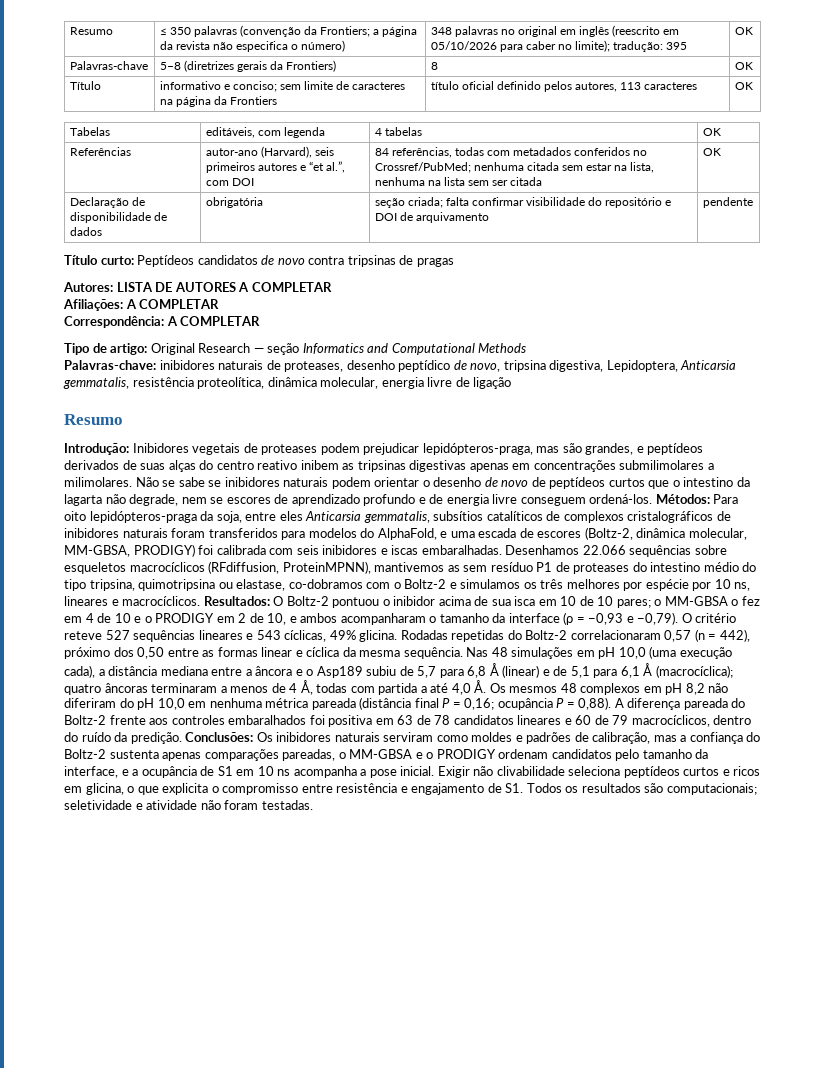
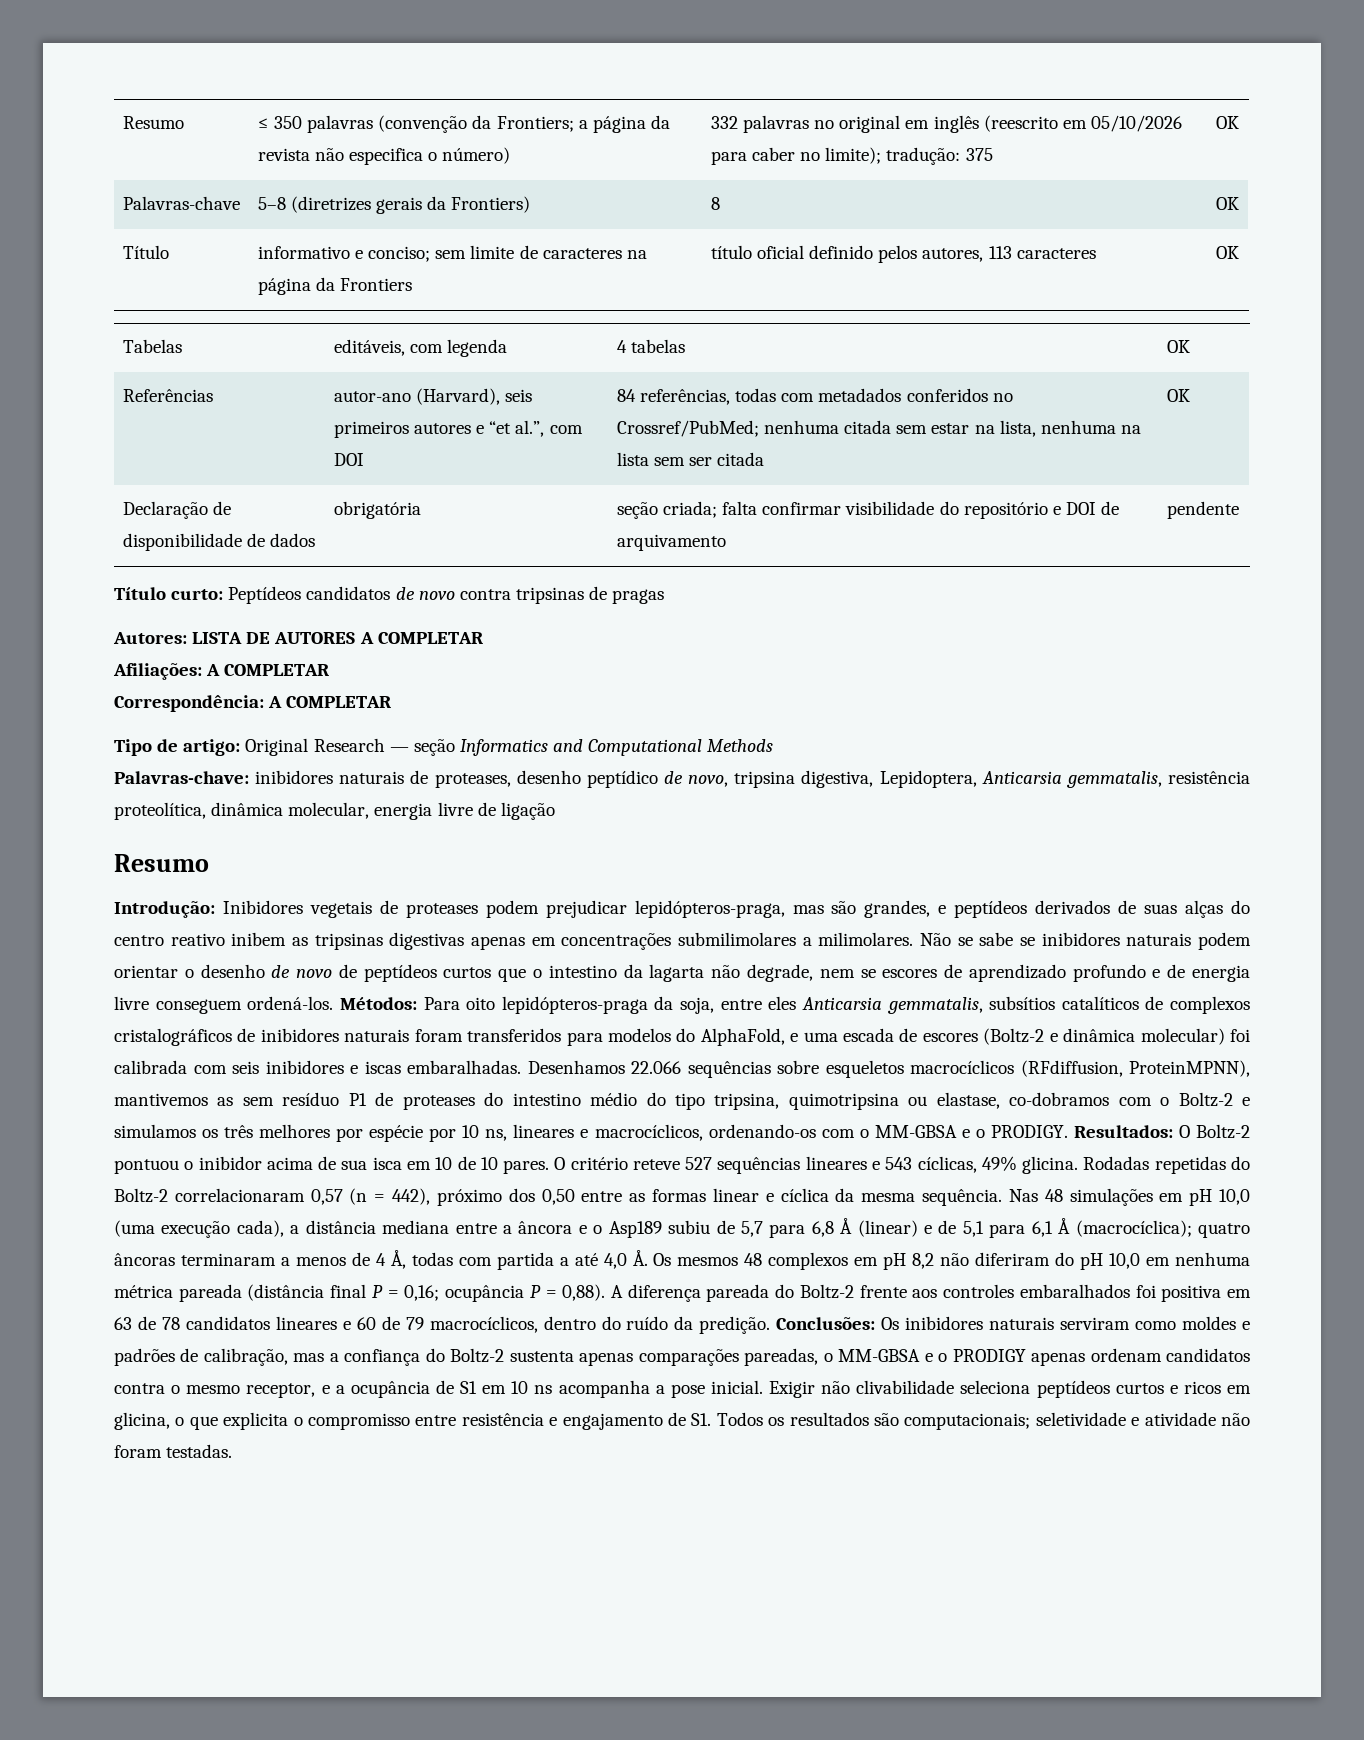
[430,27,452,35] 348 -> [710,116,738,129] 332
[666,42,688,50] 395 -> [965,148,993,161] 375
[584,527,747,540] [64,544,195,557] (Boltz-2, dinâmica molecular, MM-GBSA, PRODIGY) -> [983,1028,1225,1045] (Boltz-2 e dinâmica molecular)
[122,596,201,606] macrocíclicos. -> [594,1124,1068,1141] macrocíclicos, ordenando-os com o MM-GBSA e o PRODIGY.
[616,596,760,608] [64,612,679,625] pares; o MM-GBSA o fez em 4 de 10 e o PRODIGY em 2 de 10, e ambos acompanharam o tamanho da interface (ρ = −0,93 e −0,79). -> [503,1160,550,1174] pares.
(496, 754) none -> [1031,1352,1086,1366] apenas
[615,749,709,761] [64,766,118,778] pelo tamanho da interface, -> [114,1383,316,1398] contra o mesmo receptor,

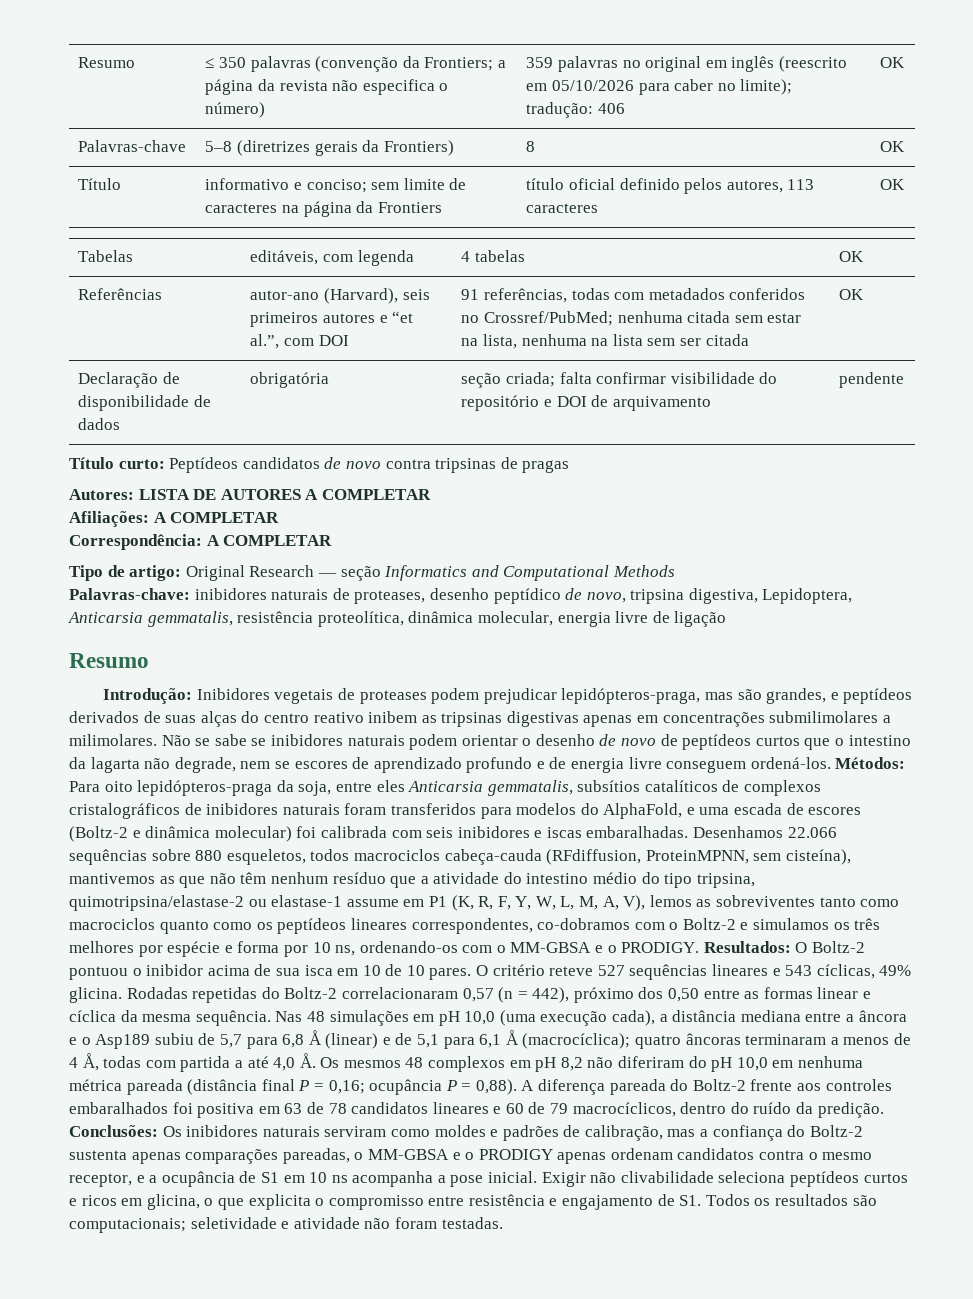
[710,116,738,129] 332 -> [526,57,554,68] 359
[965,148,993,161] 375 -> [598,103,626,114] 406
[616,389,636,402] 84 -> [461,289,480,300] 91
[825,1060,1250,1078] [114,1092,475,1110] esqueletos macrocíclicos (RFdiffusion, ProteinMPNN), mantivemos as sem resíduo P1 de proteases -> [195,849,851,865] [69,872,500,888] 880 esqueletos, todos macrociclos cabeça-cauda (RFdiffusion, ProteinMPNN, sem cisteína), mantivemos as que não têm nenhum resíduo que a atividade
[788,1092,1000,1110] quimotripsina ou elastase, -> [69,895,900,911] [69,918,533,934] quimotripsina/elastase-2 ou elastase-1 assume em P1 (K, R, F, Y, W, L, M, A, V), lemos as sobreviventes tanto como macrociclos quanto como os peptídeos lineares correspondentes,
(424, 1133) none -> [224,941,280,953] e forma
[513,1124,703,1141] lineares e macrocíclicos, -> (356, 950) none

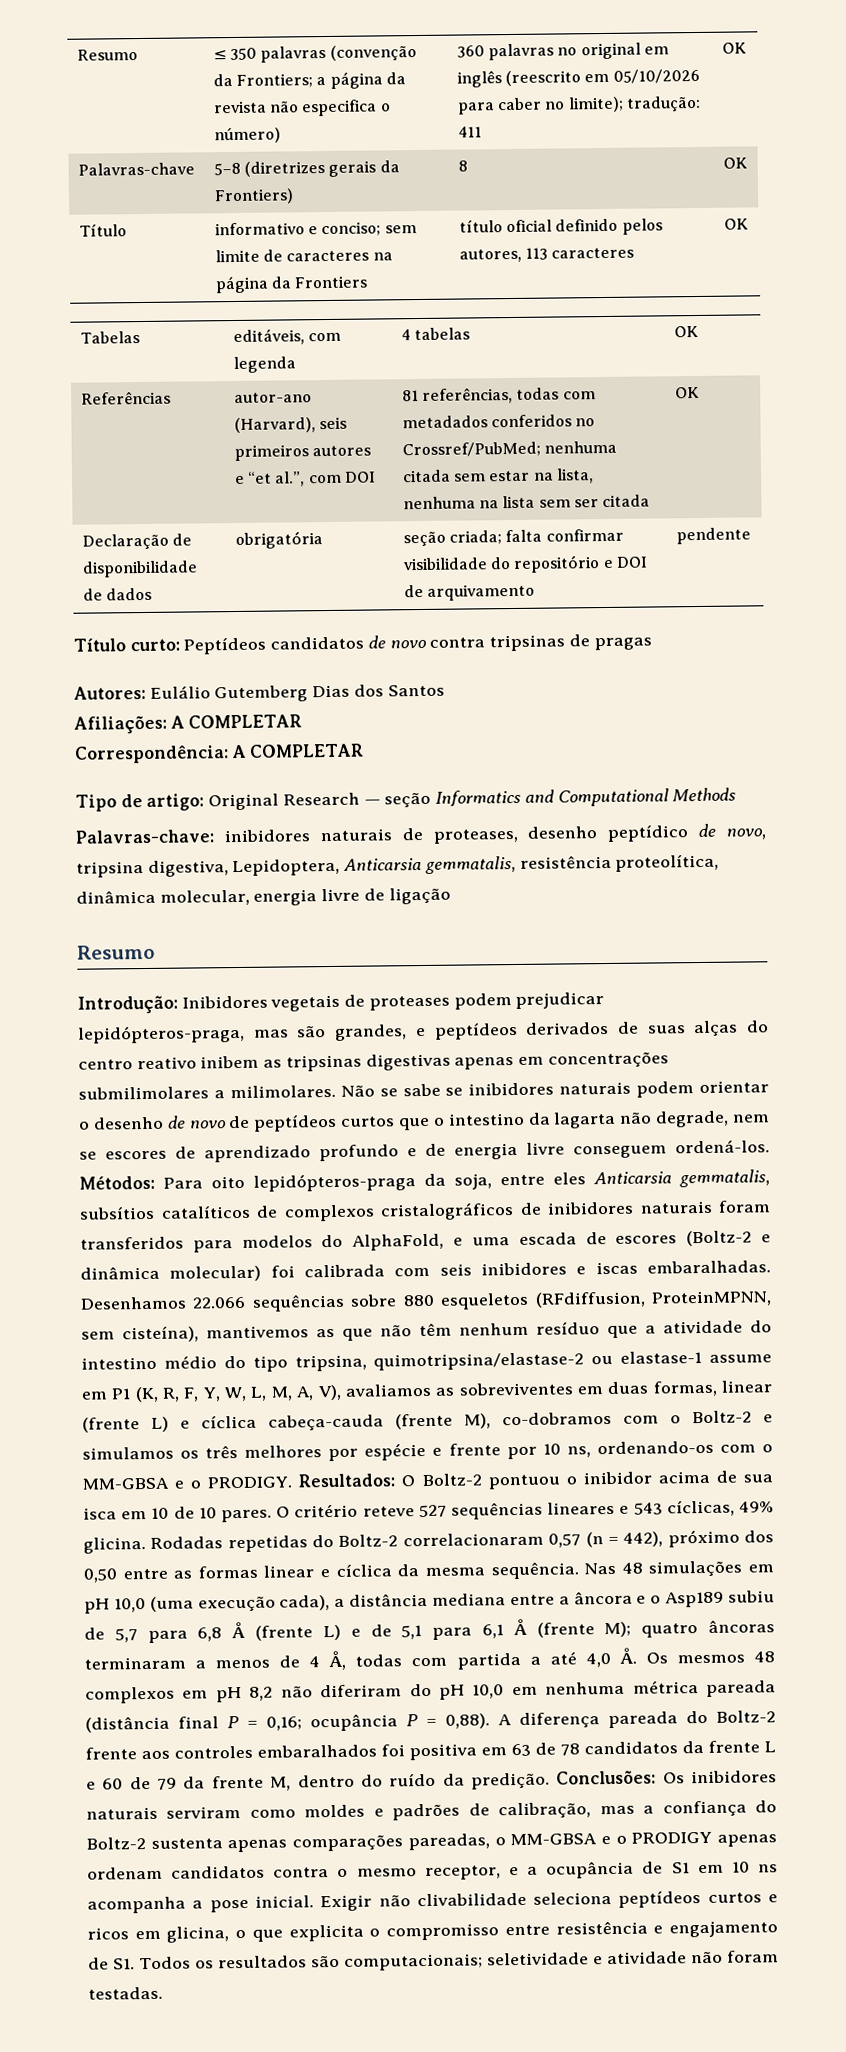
[526,57,554,68] 359 -> [456,45,485,58] 360
[598,103,626,114] 406 -> [457,126,482,138] 411
[461,289,480,300] 91 -> [401,390,419,402] 81
[138,489,431,500] LISTA DE AUTORES A COMPLETAR -> [149,684,445,703] Eulálio Gutemberg Dias dos Santos
[226,849,542,865] esqueletos, todos macrociclos cabeça-cauda -> [440,1292,530,1310] esqueletos
[649,895,692,907] lemos -> [344,1383,432,1397] avaliamos
[819,897,900,907] [69,918,533,934] tanto como macrociclos quanto como os peptídeos lineares correspondentes, -> [576,1380,773,1397] [82,1413,491,1433] em duas formas, linear (frente L) e cíclica cabeça-cauda (frente M),
[237,941,280,953] forma -> [448,1443,501,1456] frente
[325,1033,379,1049] (linear) -> [255,1624,341,1641] (frente L)
[522,1033,631,1049] (macrocíclica); -> [536,1621,632,1638] (frente M);
[432,1102,489,1114] lineares -> [682,1740,776,1754] da frente L
[572,1102,676,1117] macrocíclicos, -> [183,1775,292,1791] da frente M,

